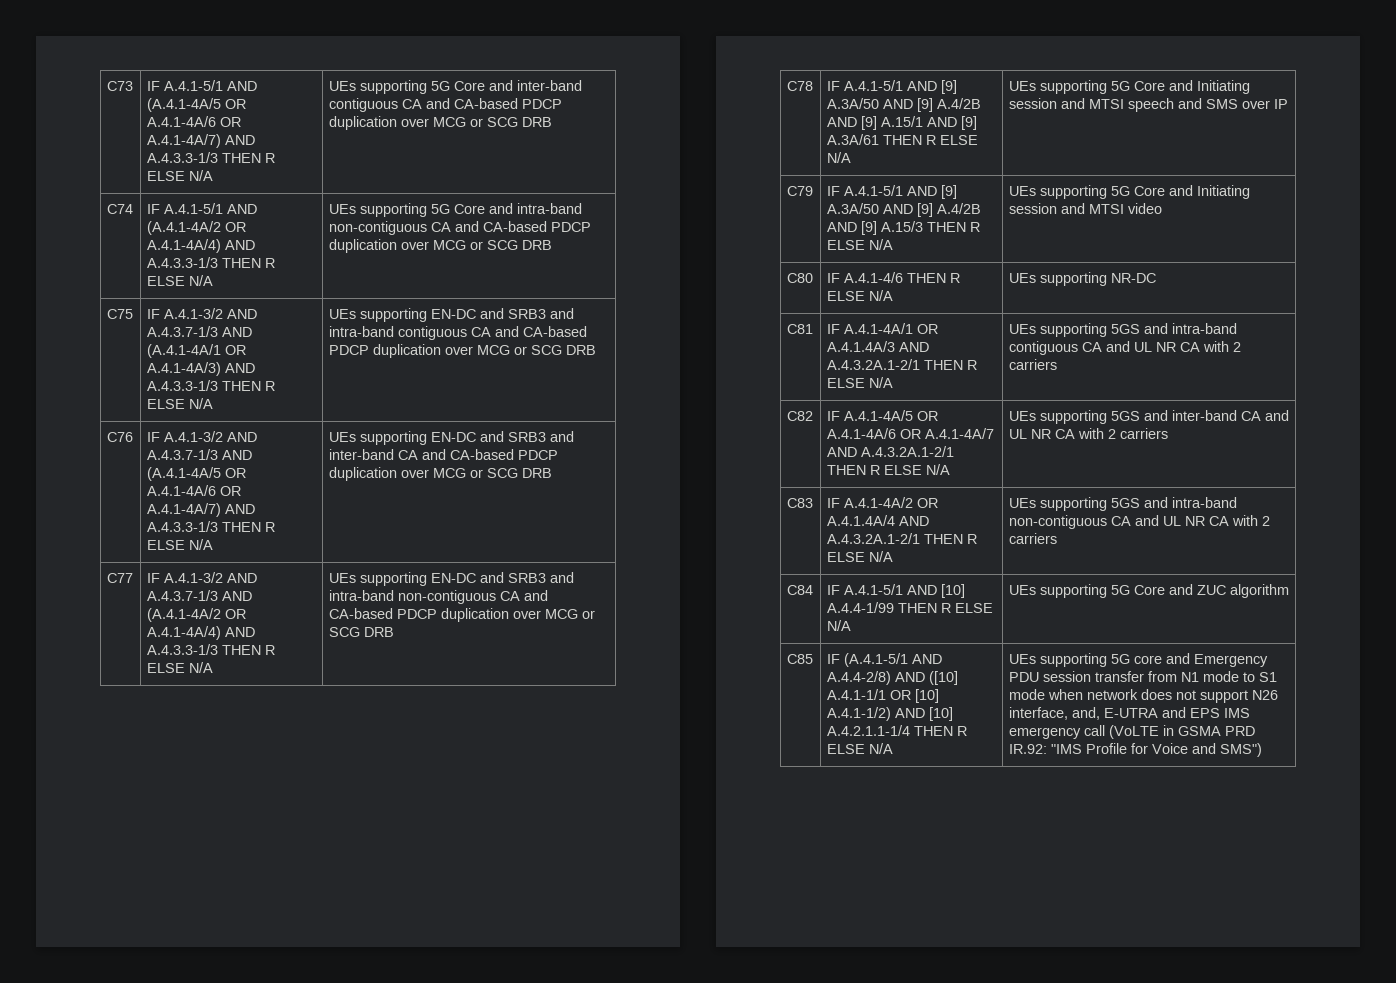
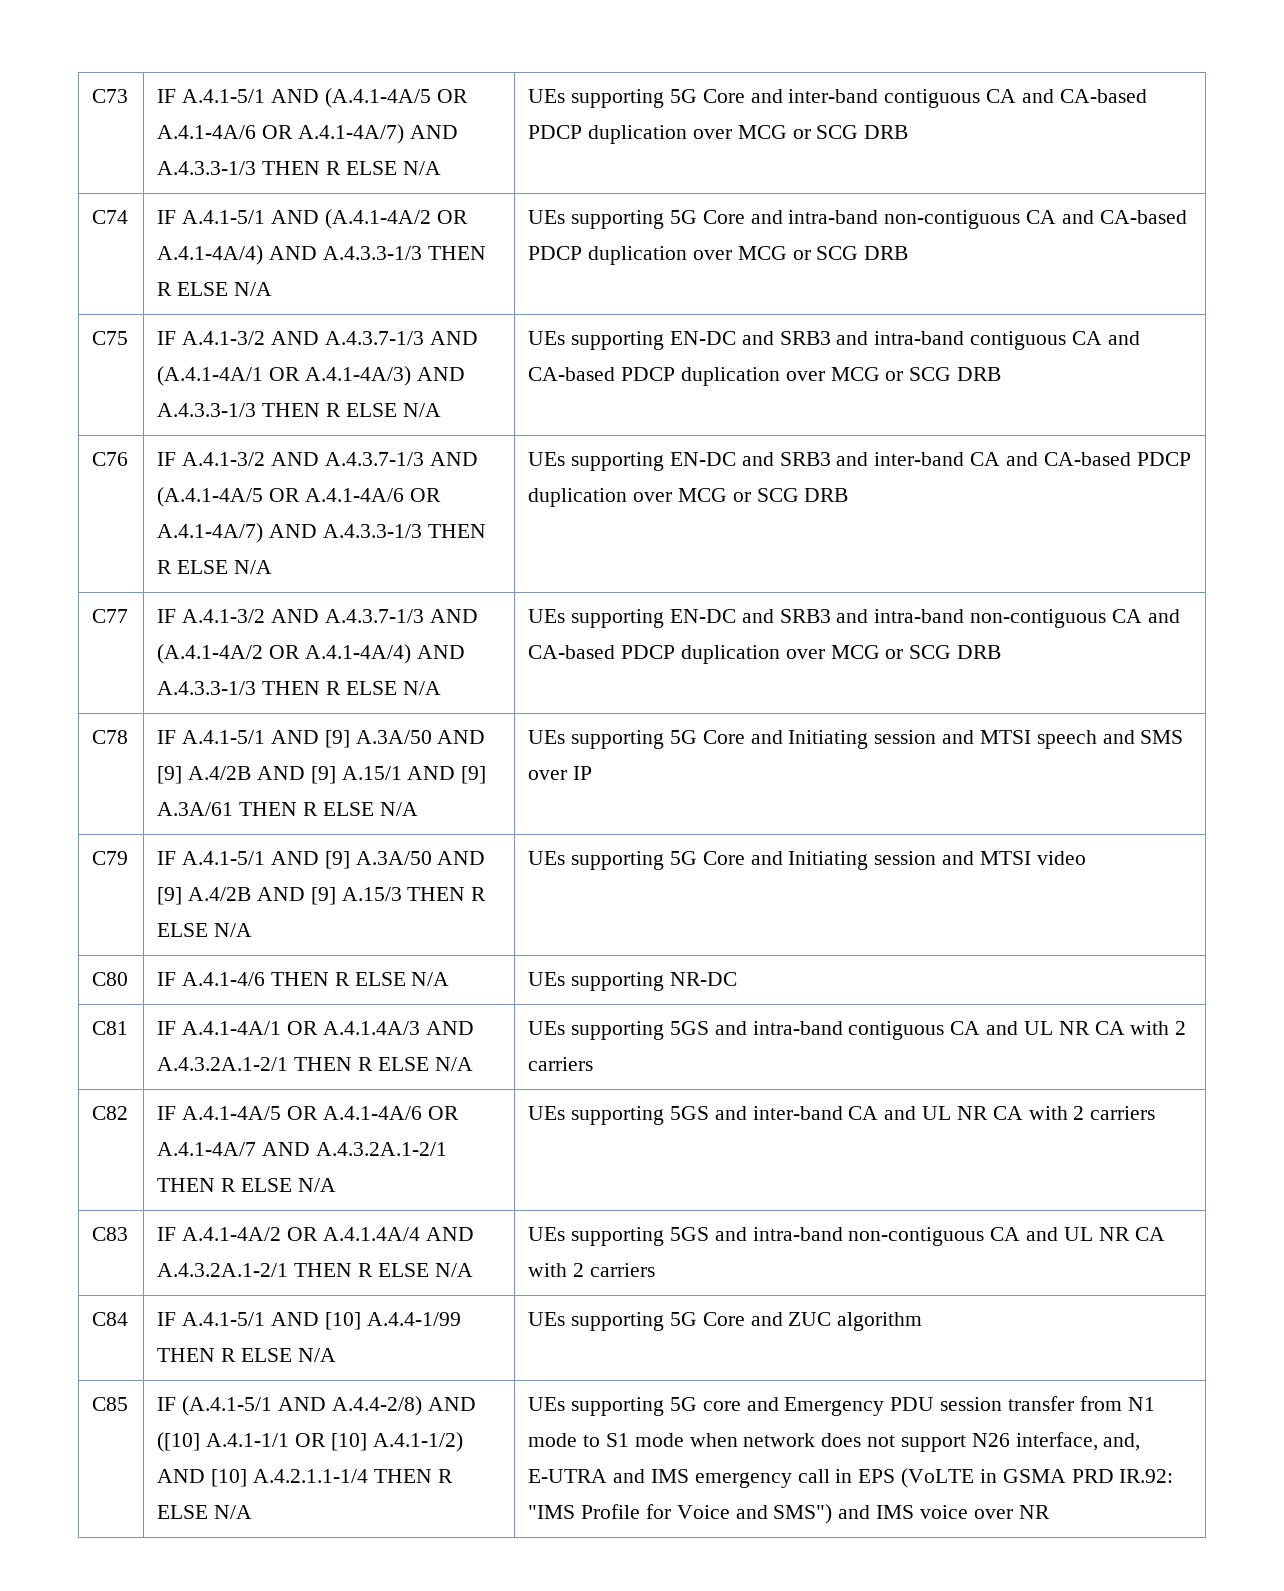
[1189,708,1220,718] EPS -> (646, 1476) none
(1105, 730) none -> [835,1469,896,1483] in EPS
(1262, 750) none -> [838,1505,1050,1519] and IMS voice over NR

